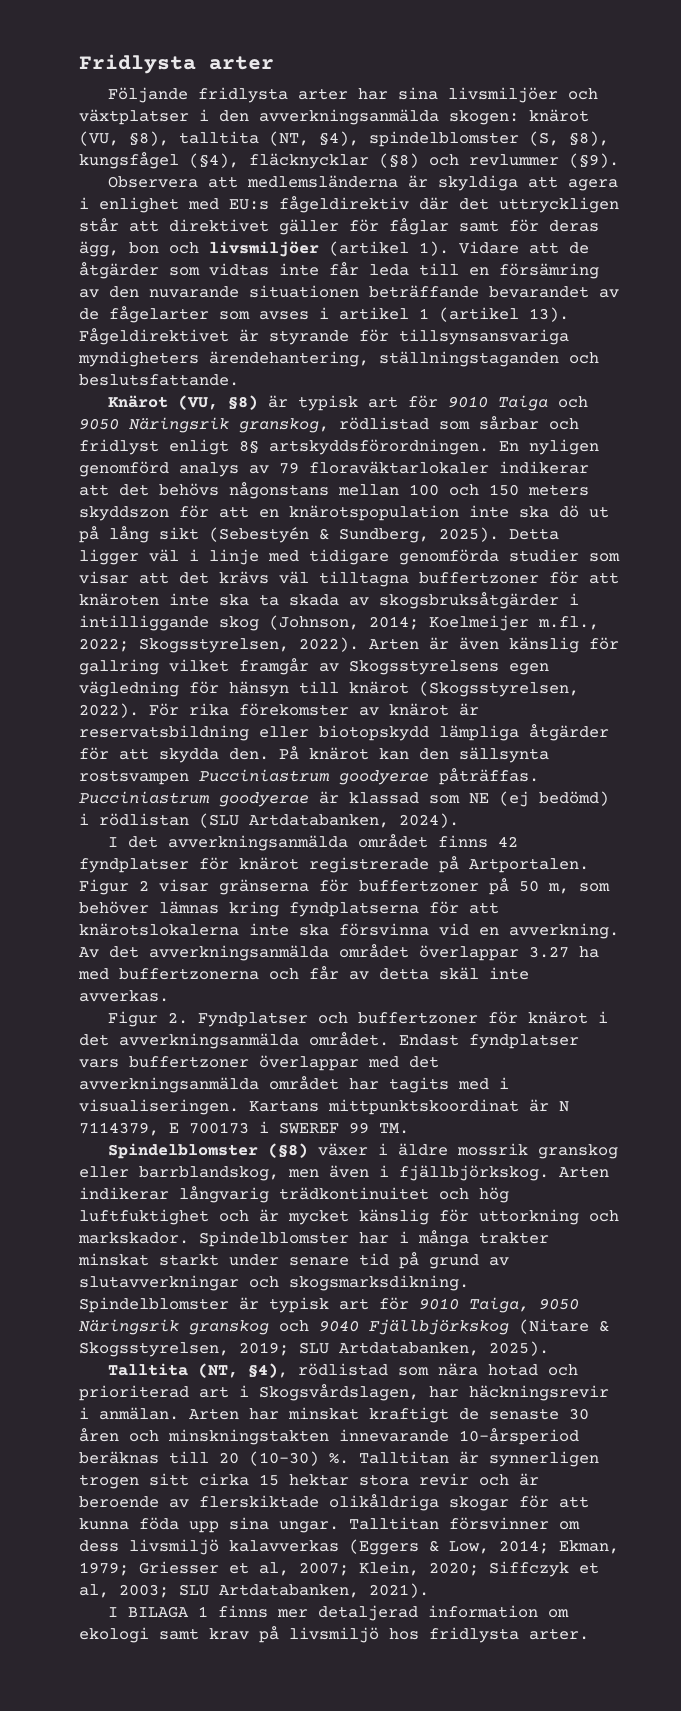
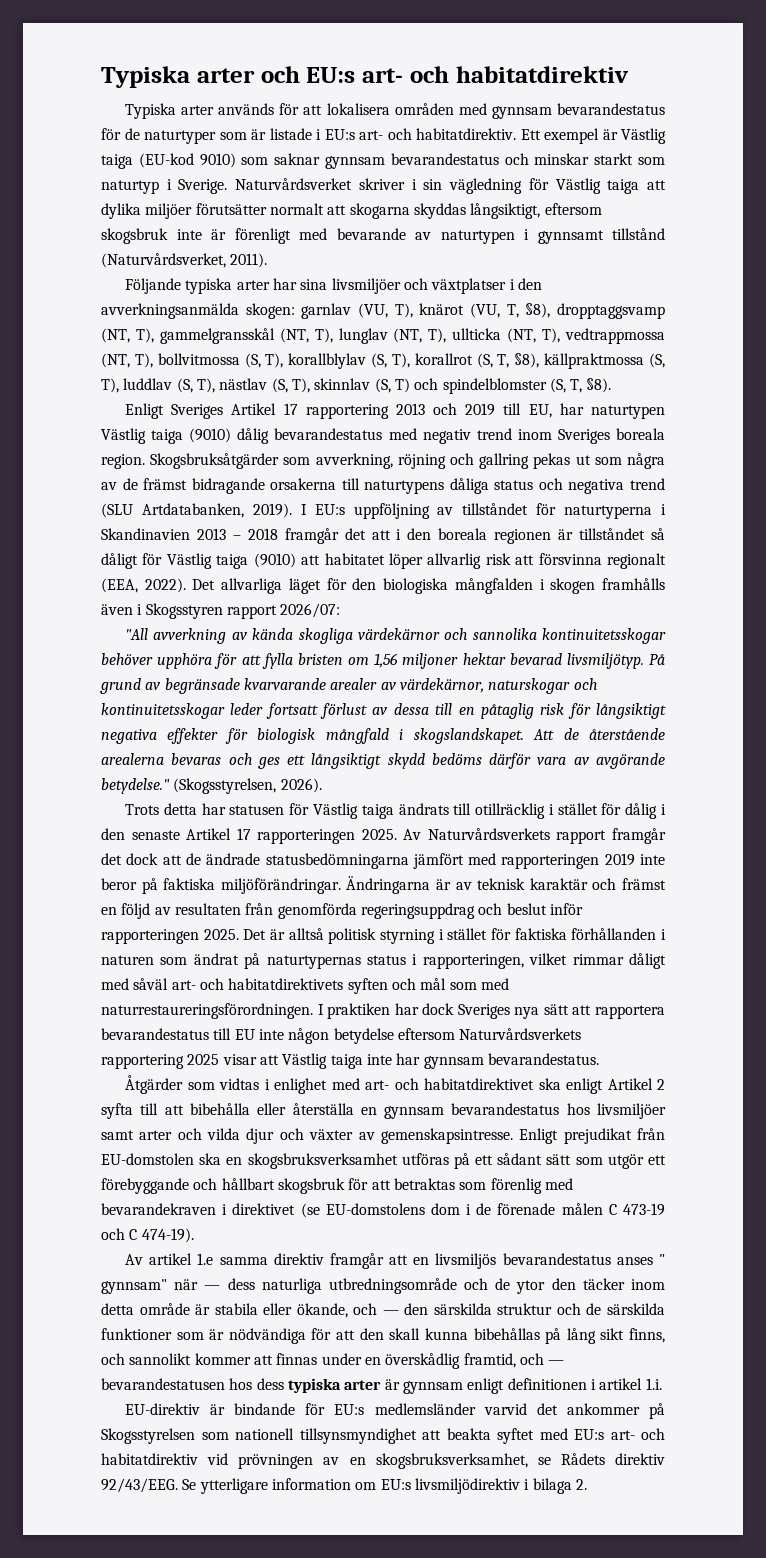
[79,54,274,74] Fridlysta arter -> [101,66,629,88] [124,103,666,119] [101,128,666,144] [101,153,665,169] [101,178,667,194] [101,203,602,219] [101,228,665,244] [101,253,268,268] Typiska arter och EU:s art- och habitatdirektiv // Typiska arter används för att lokalisera områden med gynnsam bevarandestatus för de naturtyper som är listade i EU:s art- och habitatdirektiv. Ett exempel är Västlig taiga (EU-kod 9010) som saknar gynnsam bevarandestatus och minskar starkt som naturtyp i Sverige. Naturvårdsverket skriver i sin vägledning för Västlig taiga att dylika miljöer förutsätter normalt att skogarna skyddas långsiktigt, eftersom skogsbruk inte är förenligt med bevarande av naturtypen i gynnsamt tillstånd (Naturvårdsverket, 2011).
[198,87,289,103] fridlysta -> [185,278,233,294] typiska
[529,109,589,122] [79,131,609,147] [79,152,619,169] [108,175,619,191] [79,196,619,213] [79,218,599,235] [79,241,589,257] [79,262,599,279] [79,285,619,298] [79,306,569,323] [79,328,569,345] [78,351,599,367] [79,374,239,386] [108,395,589,411] [79,416,579,433] [79,439,599,455] [79,461,589,477] [79,482,589,499] [79,505,609,521] [79,526,559,543] [79,549,620,565] [79,571,619,587] [79,592,579,609] [79,615,599,631] [79,637,619,653] [79,658,549,675] [79,681,579,697] [79,703,479,718] [79,724,609,741] [79,746,549,763] [79,768,539,785] [79,791,609,807] [79,813,459,828] [108,834,519,851] [79,856,589,873] [79,878,610,895] [79,901,499,917] [79,923,619,939] [79,944,599,961] [78,966,529,980] [79,990,169,1002] [108,1011,609,1027] [79,1032,579,1049] [79,1055,439,1071] [79,1076,509,1093] [79,1099,569,1115] [79,1121,409,1136] [108,1143,619,1159] [79,1165,609,1181] [79,1186,509,1203] [79,1209,619,1225] [78,1230,549,1247] [78,1252,509,1269] [79,1275,469,1291] [79,1297,579,1313] [79,1319,609,1335] [79,1341,549,1357] [108,1363,579,1378] [79,1384,609,1401] [79,1407,589,1423] [79,1428,579,1445] [79,1451,599,1467] [79,1473,539,1489] [79,1494,589,1511] [79,1517,580,1533] [79,1539,619,1555] [79,1561,599,1577] [79,1583,429,1598] [108,1605,570,1621] [79,1626,589,1643] knärot (VU, §8), talltita (NT, §4), spindelblomster (S, §8), kungsfågel (§4), fläcknycklar (§8) och revlummer (§9). // Observera att medlemsländerna är skyldiga att agera i enlighet med EU:s fågeldirektiv där det uttryckligen står att direktivet gäller för fåglar samt för deras ägg, bon och livsmiljöer (artikel 1). Vidare att de åtgärder som vidtas inte får leda till en försämring av den nuvarande situationen beträffande bevarandet av de fågelarter som avses i artikel 1 (artikel 13). Fågeldirektivet är styrande för tillsynsansvariga myndigheters ärendehantering, ställningstaganden och beslutsfattande. // Knärot (VU, §8) är typisk art för 9010 Taiga och 9050 Näringsrik granskog, rödlistad som sårbar och fridlyst enligt 8§ artskyddsförordningen. En nyligen genomförd analys av 79 floraväktarlokaler indikerar att det behövs någonstans mellan 100 och 150 meters skyddszon för att en knärotspopulation inte ska dö ut på lång sikt (Sebestyén & Sundberg, 2025). Detta ligger väl i linje med tidigare genomförda studier som visar att det krävs väl tilltagna buffertzoner för att knäroten inte ska ta skada av skogsbruksåtgärder i intilliggande skog (Johnson, 2014; Koelmeijer m.fl., 2022; Skogsstyrelsen, 2022). Arten är även känslig för gallring vilket framgår av Skogsstyrelsens egen vägledning för hänsyn till knärot (Skogsstyrelsen, 2022). För rika förekomster av knärot är reservatsbildning eller biotopskydd lämpliga åtgärder för att skydda den. På knärot kan den sällsynta rostsvampen Pucciniastrum goodyerae påträffas. Pucciniastrum goodyerae är klassad som NE (ej bedömd) i rödlistan (SLU Artdatabanken, 2024). // I det avverkningsanmälda området finns 42 fyndplatser för knärot registrerade på Artportalen. Figur 2 visar gränserna för buffertzoner på 50 m, som behöver lämnas kring fyndplatserna för att knärotslokalerna inte ska försvinna vid en avverkning. Av det avverkningsanmälda området överlappar 3.27 ha med buffertzonerna och får av detta skäl inte avverkas. // Figur 2. Fyndplatser och buffertzoner för knärot i det avverkningsanmälda området. Endast fyndplatser vars buffertzoner överlappar med det avverkningsanmälda området har tagits med i visualiseringen. Kartans mittpunktskoordinat är N 7114379, E 700173 i SWEREF 99 TM. // Spindelblomster (§8) växer i äldre mossrik granskog eller barrblandskog, men även i fjällbjörkskog. Arten indikerar långvarig trädkontinuitet och hög luftfuktighet och är mycket känslig för uttorkning och markskador. Spindelblomster har i många trakter minskat starkt under senare tid på grund av slutavverkningar och skogsmarksdikning. Spindelblomster är typisk art för 9010 Taiga, 9050 Näringsrik granskog och 9040 Fjällbjörkskog (Nitare & Skogsstyrelsen, 2019; SLU Artdatabanken, 2025). // Talltita (NT, §4), rödlistad som nära hotad och prioriterad art i Skogsvårdslagen, har häckningsrevir i anmälan. Arten har minskat kraftigt de senaste 30 åren och minskningstakten innevarande 10-årsperiod beräknas till 20 (10–30) %. Talltitan är synnerligen trogen sitt cirka 15 hektar stora revir och är beroende av flerskiktade olikåldriga skogar för att kunna föda upp sina ungar. Talltitan försvinner om dess livsmiljö kalavverkas (Eggers & Low, 2014; Ekman, 1979; Griesser et al, 2007; Klein, 2020; Siffczyk et al, 2003; SLU Artdatabanken, 2021). // I BILAGA 1 finns mer detaljerad information om ekologi samt krav på livsmiljö hos fridlysta arter. -> [301,303,666,319] [101,328,666,344] [101,353,665,369] [101,378,612,394] [124,403,665,419] [101,428,666,444] [101,453,665,469] [101,478,665,494] [101,503,667,519] [101,528,665,544] [101,553,667,569] [101,578,666,594] [101,603,341,619] [124,628,667,644] [101,653,665,669] [100,678,597,694] [101,703,667,719] [101,728,666,744] [101,753,665,769] [101,778,322,794] [124,803,667,819] [101,828,666,844] [101,853,665,869] [101,876,667,894] [101,903,583,919] [101,928,666,944] [101,953,666,969] [101,978,509,994] [101,1003,665,1019] [101,1028,582,1044] [101,1053,599,1069] [124,1075,665,1094] [101,1103,667,1119] [101,1128,666,1144] [101,1153,666,1169] [101,1178,573,1194] [101,1203,665,1218] [101,1228,194,1243] [124,1253,665,1269] [101,1278,665,1294] [101,1303,666,1318] [101,1328,666,1344] [101,1353,565,1369] [101,1378,662,1394] [124,1403,666,1419] [101,1428,665,1444] [101,1453,665,1469] [101,1478,587,1494] garnlav (VU, T), knärot (VU, T, §8), dropptaggsvamp (NT, T), gammelgransskål (NT, T), lunglav (NT, T), ullticka (NT, T), vedtrappmossa (NT, T), bollvitmossa (S, T), korallblylav (S, T), korallrot (S, T, §8), källpraktmossa (S, T), luddlav (S, T), nästlav (S, T), skinnlav (S, T) och spindelblomster (S, T, §8). // Enligt Sveriges Artikel 17 rapportering 2013 och 2019 till EU, har naturtypen Västlig taiga (9010) dålig bevarandestatus med negativ trend inom Sveriges boreala region. Skogsbruksåtgärder som avverkning, röjning och gallring pekas ut som några av de främst bidragande orsakerna till naturtypens dåliga status och negativa trend (SLU Artdatabanken, 2019). I EU:s uppföljning av tillståndet för naturtyperna i Skandinavien 2013 – 2018 framgår det att i den boreala regionen är tillståndet så dåligt för Västlig taiga (9010) att habitatet löper allvarlig risk att försvinna regionalt (EEA, 2022). Det allvarliga läget för den biologiska mångfalden i skogen framhålls även i Skogsstyren rapport 2026/07: // "All avverkning av kända skogliga värdekärnor och sannolika kontinuitetsskogar behöver upphöra för att fylla bristen om 1,56 miljoner hektar bevarad livsmiljötyp. På grund av begränsade kvarvarande arealer av värdekärnor, naturskogar och kontinuitetsskogar leder fortsatt förlust av dessa till en påtaglig risk för långsiktigt negativa effekter för biologisk mångfald i skogslandskapet. Att de återstående arealerna bevaras och ges ett långsiktigt skydd bedöms därför vara av avgörande betydelse." (Skogsstyrelsen, 2026). // Trots detta har statusen för Västlig taiga ändrats till otillräcklig i stället för dålig i den senaste Artikel 17 rapporteringen 2025. Av Naturvårdsverkets rapport framgår det dock att de ändrade statusbedömningarna jämfört med rapporteringen 2019 inte beror på faktiska miljöförändringar. Ändringarna är av teknisk karaktär och främst en följd av resultaten från genomförda regeringsuppdrag och beslut inför rapporteringen 2025. Det är alltså politisk styrning i stället för faktiska förhållanden i naturen som ändrat på naturtypernas status i rapporteringen, vilket rimmar dåligt med såväl art- och habitatdirektivets syften och mål som med naturrestaureringsförordningen. I praktiken har dock Sveriges nya sätt att rapportera bevarandestatus till EU inte någon betydelse eftersom Naturvårdsverkets rapportering 2025 visar att Västlig taiga inte har gynnsam bevarandestatus. // Åtgärder som vidtas i enlighet med art- och habitatdirektivet ska enligt Artikel 2 syfta till att bibehålla eller återställa en gynnsam bevarandestatus hos livsmiljöer samt arter och vilda djur och växter av gemenskapsintresse. Enligt prejudikat från EU-domstolen ska en skogsbruksverksamhet utföras på ett sådant sätt som utgör ett förebyggande och hållbart skogsbruk för att betraktas som förenlig med bevarandekraven i direktivet (se EU-domstolens dom i de förenade målen C 473-19 och C 474-19). // Av artikel 1.e samma direktiv framgår att en livsmiljös bevarandestatus anses " gynnsam" när — dess naturliga utbredningsområde och de ytor den täcker inom detta område är stabila eller ökande, och — den särskilda struktur och de särskilda funktioner som är nödvändiga för att den skall kunna bibehållas på lång sikt finns, och sannolikt kommer att finnas under en överskådlig framtid, och — bevarandestatusen hos dess typiska arter är gynnsam enligt definitionen i artikel 1.i. // EU-direktiv är bindande för EU:s medlemsländer varvid det ankommer på Skogsstyrelsen som nationell tillsynsmyndighet att beakta syftet med EU:s art- och habitatdirektiv vid prövningen av en skogsbruksverksamhet, se Rådets direktiv 92/43/EEG. Se ytterligare information om EU:s livsmiljödirektiv i bilaga 2.

